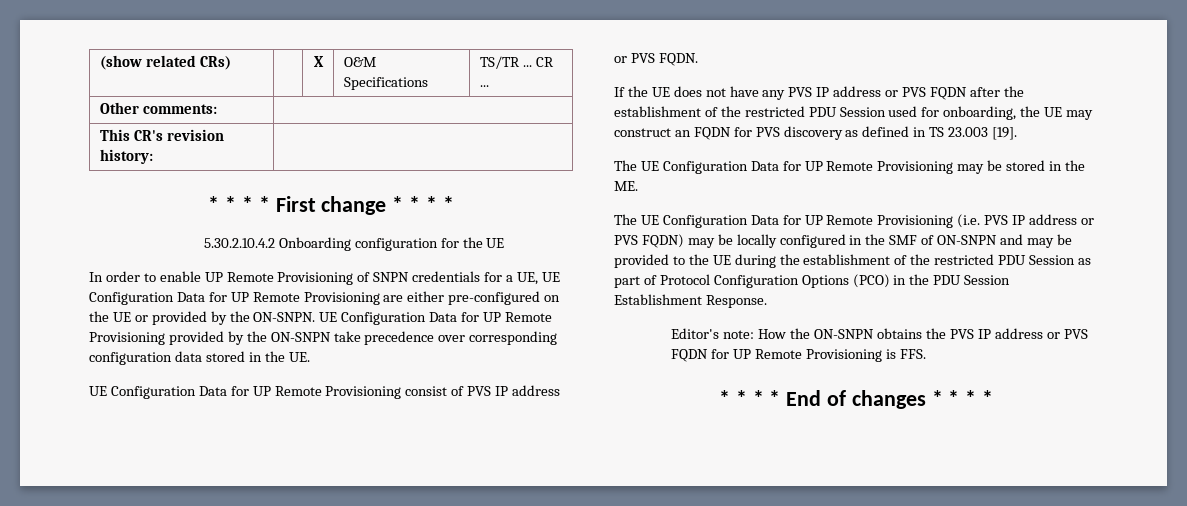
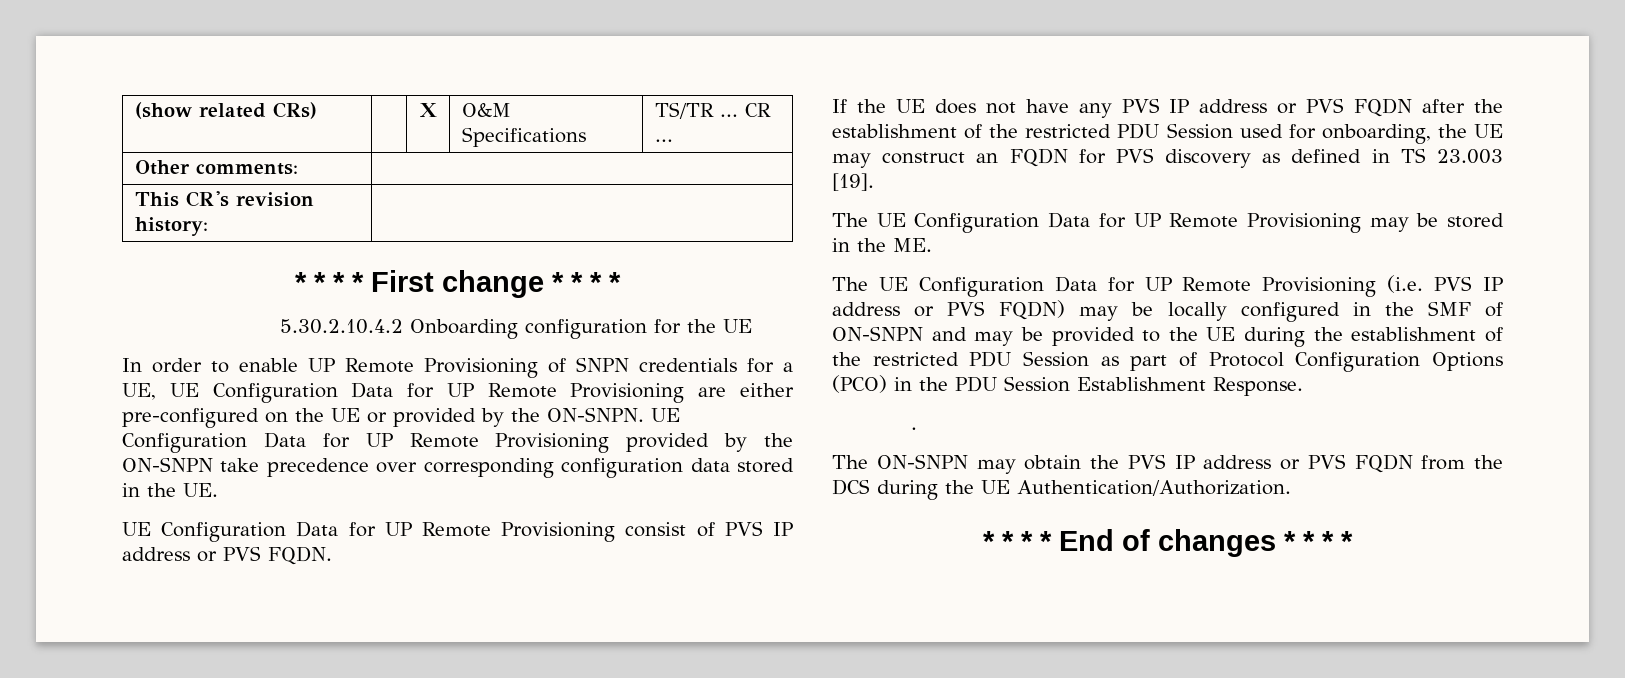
[671,328,923,339] Editor's note: How the ON-SNPN obtains -> [910,427,917,430] [832,454,1082,474] . // The ON-SNPN may obtain
[711,349,926,362] for UP Remote Provisioning is FFS. -> [1421,455,1503,470] [832,479,1291,500] from the DCS during the UE Authentication/Authorization.

